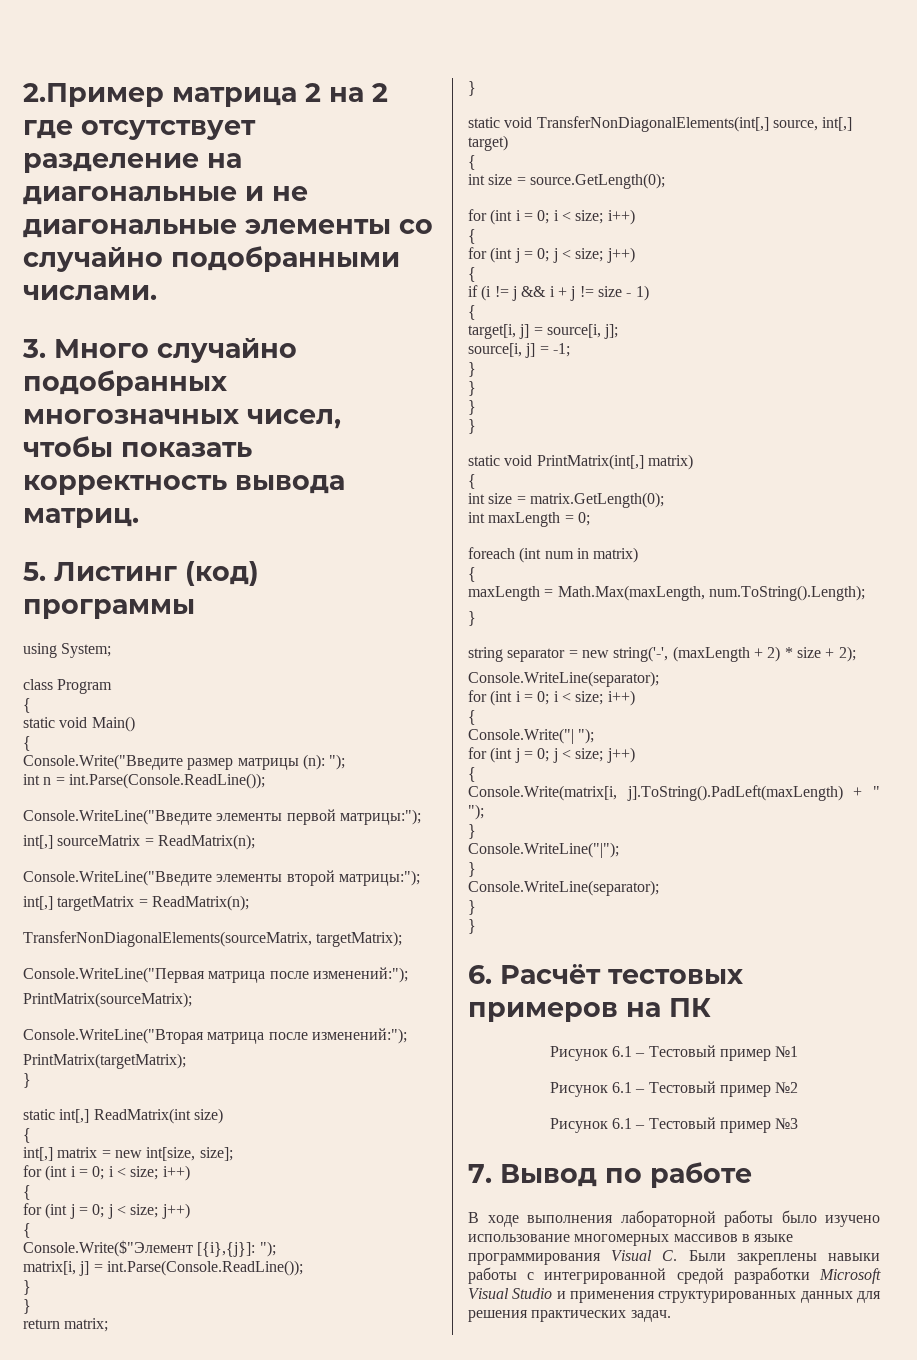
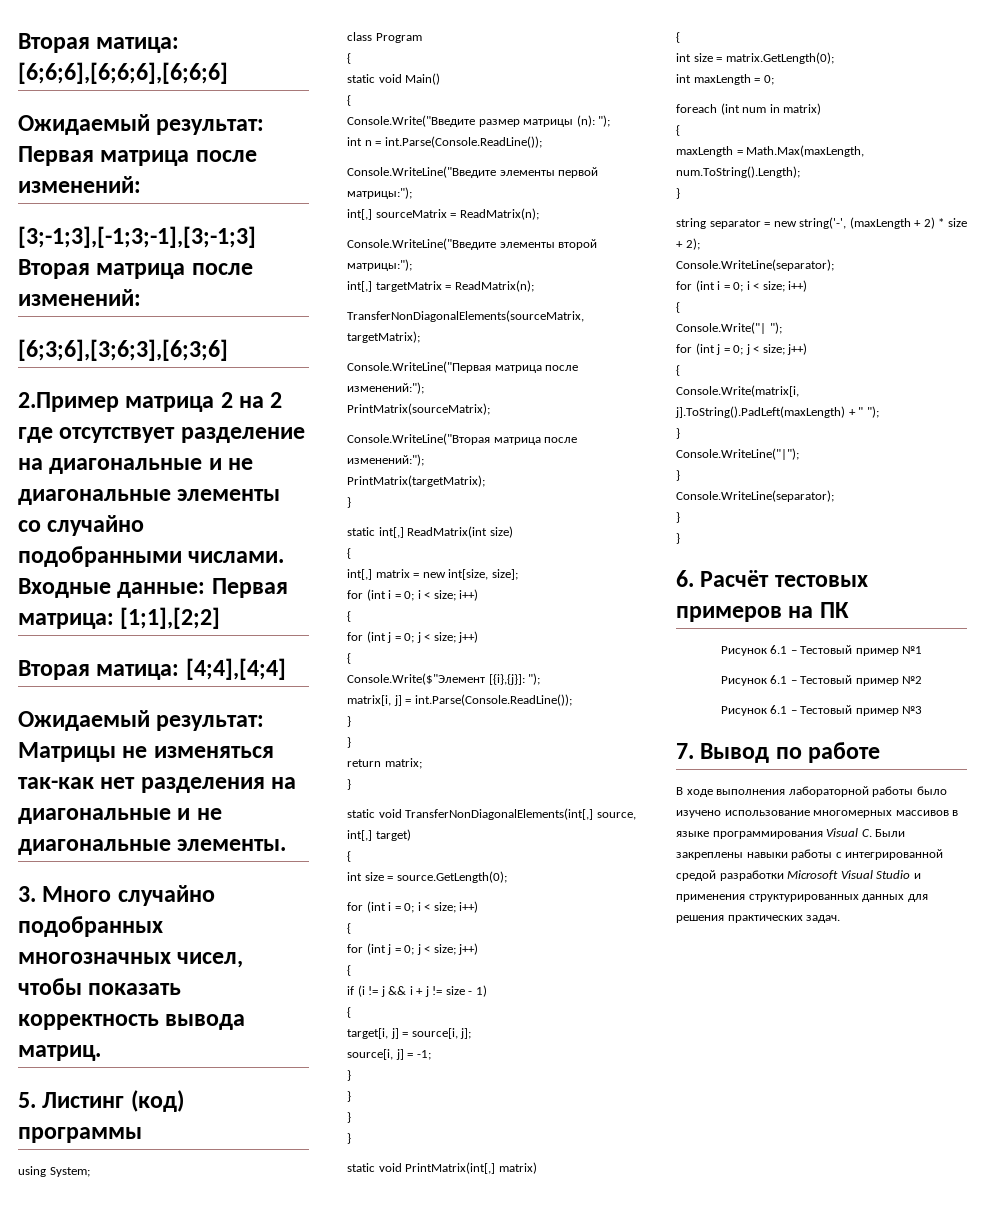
(23, 95) none -> [18,33,180,53] [18,62,228,84] [18,114,265,135] [18,146,257,166] [18,176,141,193] [18,226,256,248] [18,259,253,279] [18,289,141,306] [18,339,228,361] Вторая матица: [6;6;6],[6;6;6],[6;6;6] // Ожидаемый результат: Первая матрица после изменений: // [3;-1;3],[-1;3;-1],[3;-1;3] Вторая матрица после изменений: // [6;3;6],[3;6;3],[6;3;6] //
(157, 292) none -> [18,578,288,598] [18,607,221,629] [18,658,286,680] [18,710,265,731] [18,742,274,762] [18,777,297,793] [18,808,222,824] [18,839,287,855] Входные данные: Первая матрица: [1;1],[2;2] // Вторая матица: [4;4],[4;4] // Ожидаемый результат: Матрицы не изменяться так-как нет разделения на диагональные и не диагональные элементы.

